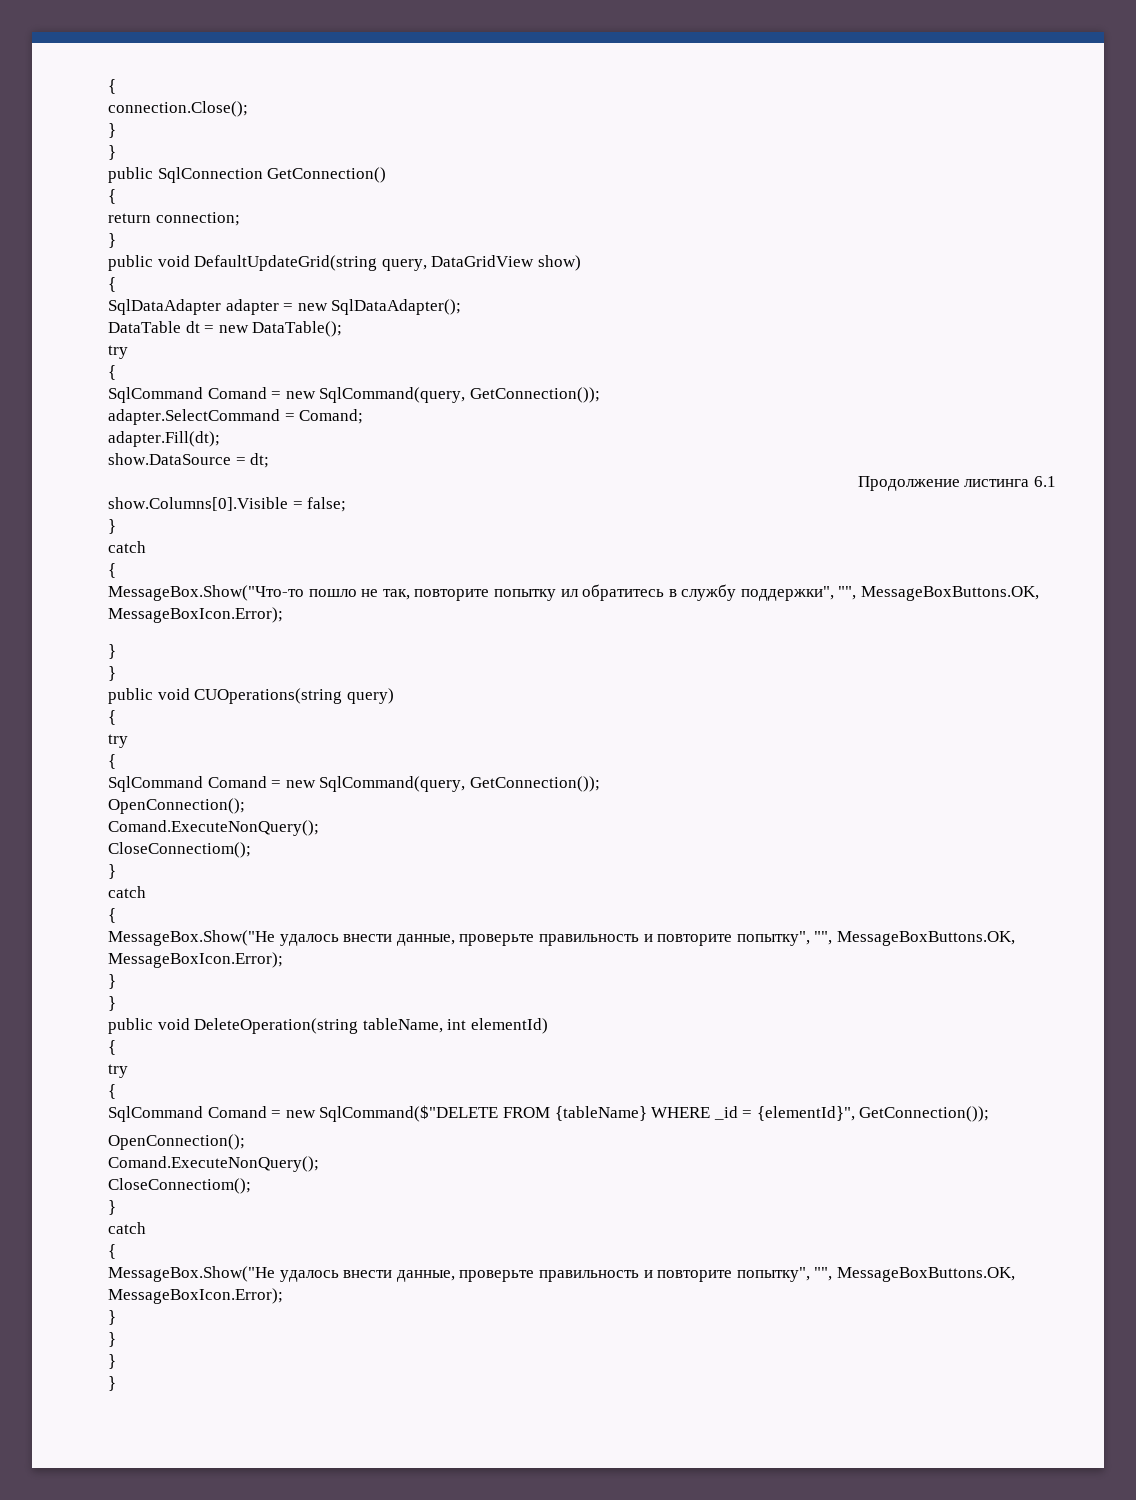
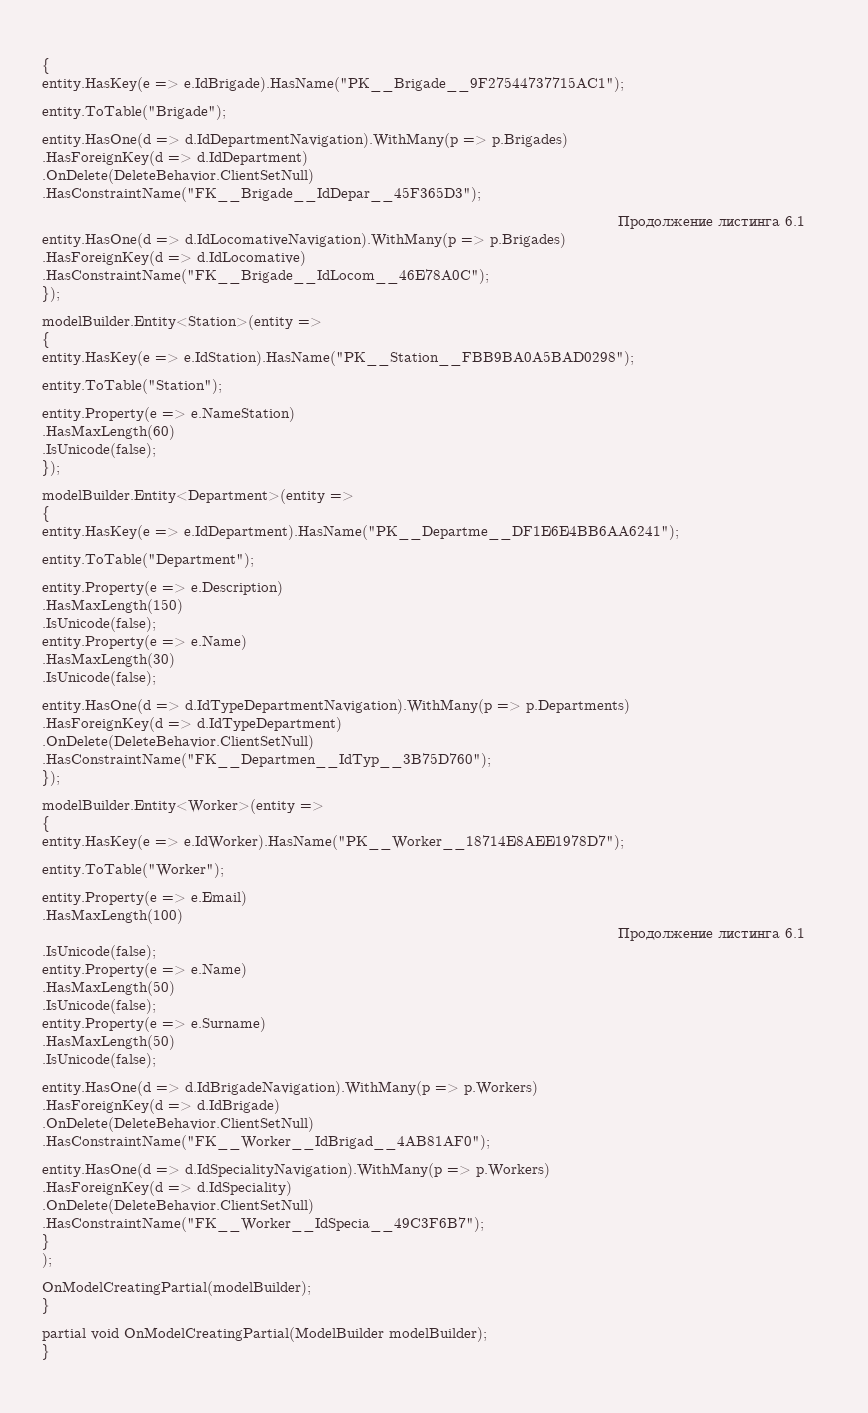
[108,79,116,94] [108,101,248,117] [108,123,116,138] [108,145,116,160] [108,167,387,183] [108,189,116,204] [108,212,240,226] [108,233,116,248] [108,255,581,271] [108,277,116,292] [108,299,462,315] [108,321,343,337] [108,345,128,359] [108,365,116,380] [108,387,600,403] [108,409,364,425] [108,431,220,447] [108,453,270,468] [857,476,1056,491] [108,497,347,512] [108,519,116,534] [108,541,146,553] [108,563,116,578] [108,584,1040,601] [108,607,283,623] [108,644,116,659] [108,666,116,681] [108,688,394,704] [108,710,116,725] [108,734,128,748] [108,754,116,769] [108,776,600,792] [108,798,245,814] [108,820,319,836] [108,842,251,858] [108,864,116,879] [108,886,146,898] [108,908,116,923] [108,930,1015,946] [108,952,283,968] [108,974,116,989] [108,996,116,1011] [108,1018,548,1034] [108,1040,116,1055] [108,1064,128,1078] [108,1084,116,1099] [108,1105,990,1122] [108,1134,245,1150] [108,1156,319,1172] [108,1178,251,1194] [108,1200,116,1215] [108,1222,146,1234] [108,1244,116,1259] [108,1266,1015,1282] [108,1288,283,1304] [108,1310,116,1325] [108,1332,116,1347] [108,1354,116,1369] { // connection.Close(); // } // } // public SqlConnection GetConnection() // { // return connection; // } // public void DefaultUpdateGrid(string query, DataGridView show) // { // SqlDataAdapter adapter = new SqlDataAdapter(); // DataTable dt = new DataTable(); // try // { // SqlCommand Comand = new SqlCommand(query, GetConnection()); // adapter.SelectCommand = Comand; // adapter.Fill(dt); // show.DataSource = dt; // Продолжение листинга 6.1 // show.Columns[0].Visible = false; // } // catch // { // MessageBox.Show("Что-то пошло не так, повторите попытку ил обратитесь в службу поддержки", "", MessageBoxButtons.OK, MessageBoxIcon.Error); // } // } // public void CUOperations(string query) // { // try // { // SqlCommand Comand = new SqlCommand(query, GetConnection()); // OpenConnection(); // Comand.ExecuteNonQuery(); // CloseConnectiom(); // } // catch // { // MessageBox.Show("Не удалось внести данные, проверьте правильность и повторите попытку", "", MessageBoxButtons.OK, MessageBoxIcon.Error); // } // } // public void DeleteOperation(string tableName, int elementId) // { // try // { // SqlCommand Comand = new SqlCommand($"DELETE FROM {tableName} WHERE _id = {elementId}", GetConnection()); // OpenConnection(); // Comand.ExecuteNonQuery(); // CloseConnectiom(); // } // catch // { // MessageBox.Show("Не удалось внести данные, проверьте правильность и повторите попытку", "", MessageBoxButtons.OK, MessageBoxIcon.Error); // } // } // } -> [42,58,50,74] [42,77,624,92] [42,105,226,120] [42,133,568,148] [42,151,308,166] [42,169,314,184] [42,187,481,202] [618,216,805,229] [42,233,566,248] [42,251,306,266] [42,269,489,284] [42,286,60,302] [42,315,322,330] [42,332,50,348] [42,351,634,366] [42,379,222,394] [42,407,295,422] [42,425,175,440] [42,443,156,458] [42,460,60,476] [42,489,354,504] [42,506,50,522] [42,525,679,540] [42,553,254,568] [42,581,283,596] [42,599,183,614] [42,617,156,632] [42,635,247,650] [42,653,175,668] [42,671,156,686] [42,699,630,714] [42,717,342,732] [42,735,314,750] [42,753,491,768] [42,770,60,786] [42,799,324,814] [42,816,50,832] [42,835,624,850] [42,863,224,878] [42,891,247,906] [42,909,183,924] [618,928,805,941] [42,945,156,960] [42,963,247,978] [42,981,175,996] [42,999,156,1014] [42,1017,266,1032] [42,1035,175,1050] [42,1053,156,1068] [42,1081,538,1096] [42,1099,280,1114] [42,1117,314,1132] [42,1135,490,1150] [42,1163,550,1178] [42,1181,292,1196] [42,1199,314,1214] [42,1217,484,1232] [42,1234,50,1250] [42,1253,52,1268] [42,1281,311,1296] [42,1298,50,1314] [42,1327,487,1342] { // entity.HasKey(e => e.IdBrigade).HasName("PK__Brigade__9F27544737715AC1"); // entity.ToTable("Brigade"); // entity.HasOne(d => d.IdDepartmentNavigation).WithMany(p => p.Brigades) // .HasForeignKey(d => d.IdDepartment) // .OnDelete(DeleteBehavior.ClientSetNull) // .HasConstraintName("FK__Brigade__IdDepar__45F365D3"); // Продолжение листинга 6.1 // entity.HasOne(d => d.IdLocomativeNavigation).WithMany(p => p.Brigades) // .HasForeignKey(d => d.IdLocomative) // .HasConstraintName("FK__Brigade__IdLocom__46E78A0C"); // }); // modelBuilder.Entity<Station>(entity => // { // entity.HasKey(e => e.IdStation).HasName("PK__Station__FBB9BA0A5BAD0298"); // entity.ToTable("Station"); // entity.Property(e => e.NameStation) // .HasMaxLength(60) // .IsUnicode(false); // }); // modelBuilder.Entity<Department>(entity => // { // entity.HasKey(e => e.IdDepartment).HasName("PK__Departme__DF1E6E4BB6AA6241"); // entity.ToTable("Department"); // entity.Property(e => e.Description) // .HasMaxLength(150) // .IsUnicode(false); // entity.Property(e => e.Name) // .HasMaxLength(30) // .IsUnicode(false); // entity.HasOne(d => d.IdTypeDepartmentNavigation).WithMany(p => p.Departments) // .HasForeignKey(d => d.IdTypeDepartment) // .OnDelete(DeleteBehavior.ClientSetNull) // .HasConstraintName("FK__Departmen__IdTyp__3B75D760"); // }); // modelBuilder.Entity<Worker>(entity => // { // entity.HasKey(e => e.IdWorker).HasName("PK__Worker__18714E8AEE1978D7"); // entity.ToTable("Worker"); // entity.Property(e => e.Email) // .HasMaxLength(100) // Продолжение листинга 6.1 // .IsUnicode(false); // entity.Property(e => e.Name) // .HasMaxLength(50) // .IsUnicode(false); // entity.Property(e => e.Surname) // .HasMaxLength(50) // .IsUnicode(false); // entity.HasOne(d => d.IdBrigadeNavigation).WithMany(p => p.Workers) // .HasForeignKey(d => d.IdBrigade) // .OnDelete(DeleteBehavior.ClientSetNull) // .HasConstraintName("FK__Worker__IdBrigad__4AB81AF0"); // entity.HasOne(d => d.IdSpecialityNavigation).WithMany(p => p.Workers) // .HasForeignKey(d => d.IdSpeciality) // .OnDelete(DeleteBehavior.ClientSetNull) // .HasConstraintName("FK__Worker__IdSpecia__49C3F6B7"); // } // ); // OnModelCreatingPartial(modelBuilder); // } // partial void OnModelCreatingPartial(ModelBuilder modelBuilder);

